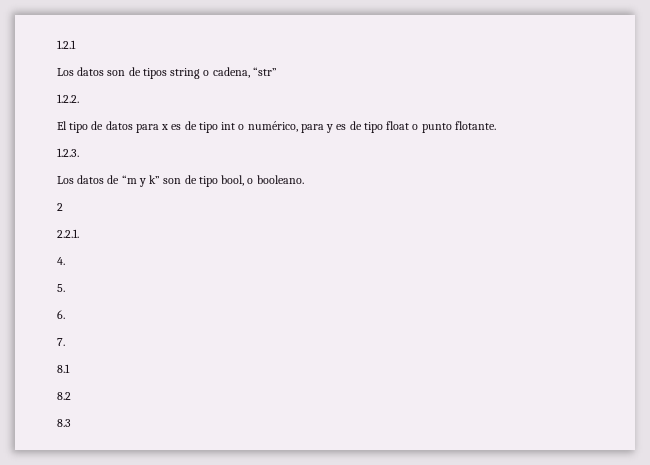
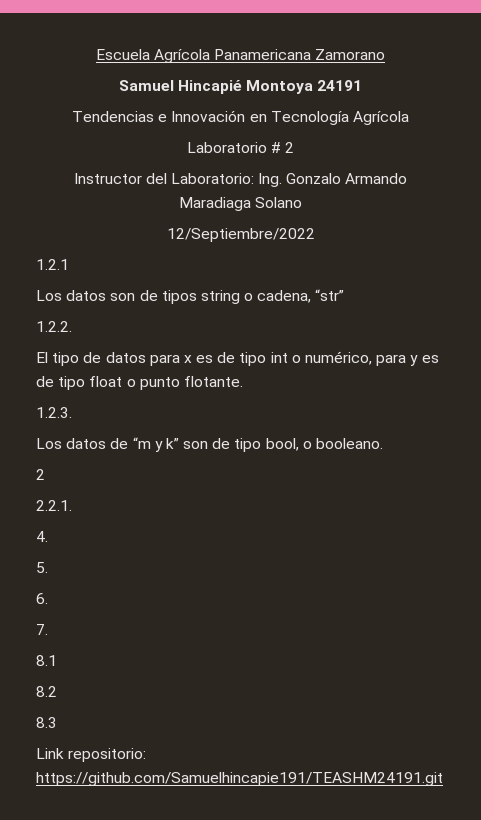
(57, 44) none -> [95,49,386,63] [118,80,363,94] [72,110,409,125] [186,142,295,153] [73,173,408,187] [178,197,303,211] [166,228,315,242] Escuela Agrícola Panamericana Zamorano // Samuel Hincapié Montoya 24191 // Tendencias e Innovación en Tecnología Agrícola // Laboratorio # 2 // Instructor del Laboratorio: Ing. Gonzalo Armando Maradiaga Solano // 12/Septiembre/2022 //
(71, 423) none -> [36,748,147,762] [36,772,443,786] // Link repositorio: https://github.com/Samuelhincapie191/TEASHM24191.git

